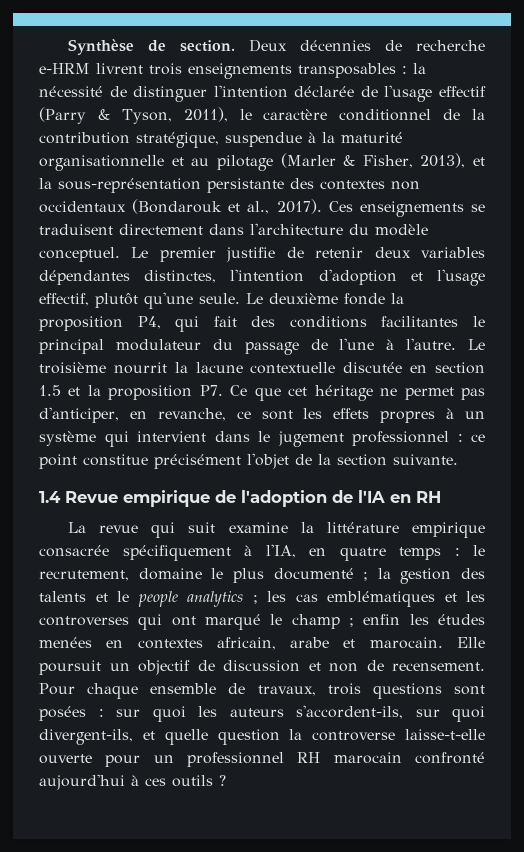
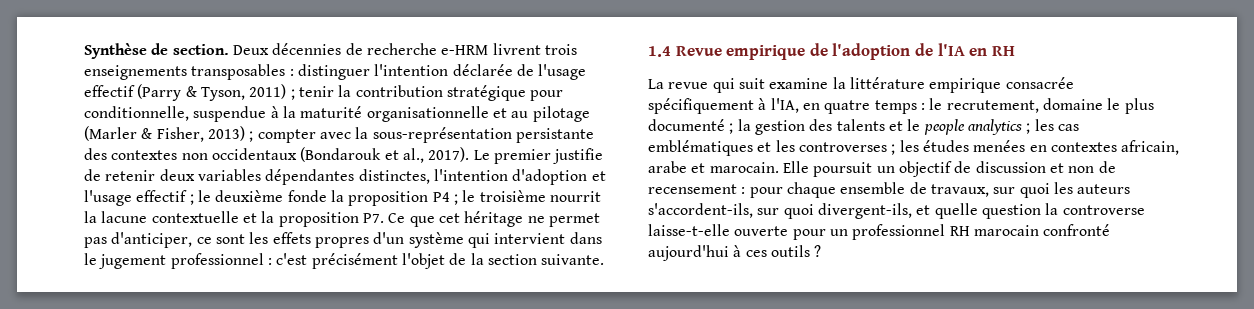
[413,63,426,74] [39,86,127,97] la nécessité de -> (294, 72) none
[183,107,485,122] [39,132,219,148] 2011), le caractère conditionnel de la contribution stratégique, -> [249,84,564,101] [84,106,189,121] 2011) ; tenir la contribution stratégique pour conditionnelle,
[420,153,485,168] 2013), et -> [207,126,351,143] 2013) ; compter avec
[328,201,486,217] [39,223,428,236] [39,247,120,262] Ces enseignements se traduisent directement dans l'architecture du modèle conceptuel. -> (470, 154) none
[39,292,404,309] [39,316,485,332] [39,338,485,355] effectif, plutôt qu'une seule. Le deuxième fonde la proposition P4, qui fait des conditions facilitantes le principal modulateur du passage de l'une à l'autre. Le -> [136,190,476,206] effectif ; le deuxième fonde la proposition P4 ; le
[343,362,485,374] [39,385,61,396] discutée en section 1.5 -> (239, 217) none
[129,408,226,421] en revanche, -> (193, 240) none
[446,408,486,419] à un -> [373,232,405,244] d'un
[471,434,485,442] [39,454,148,469] ce point constitue -> [276,253,308,265] c'est
[138,614,401,630] qui ont marqué le champ ; enfin -> [891,144,896,155] ;
[392,662,485,671] [39,683,75,695] recensement. Pour -> [648,184,783,198] recensement : pour
[327,683,486,699] [39,706,104,721] trois questions sont posées : -> (989, 190) none

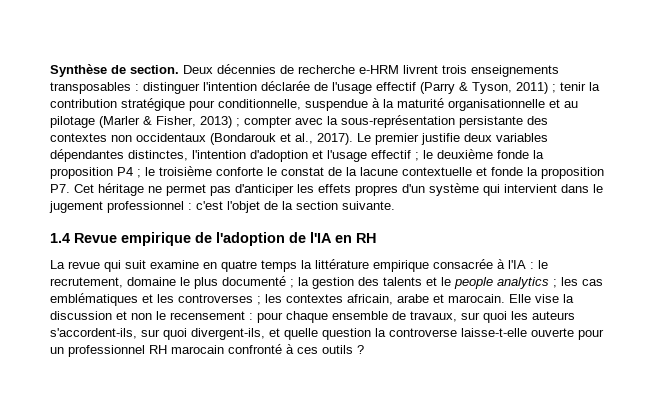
[84,169,156,181] de retenir -> (460, 139) none
[549,191,601,202] nourrit -> [216,167,342,176] conforte le constat de
(257, 218) none -> [491,167,523,176] fonde
[388,213,460,227] Ce que cet -> [74,184,94,193] Cet
[111,232,245,248] d'anticiper, ce sont -> [235,184,294,196] d'anticiper
[311,253,398,269] précisément -> (223, 205) none
(829, 83) none -> [203,260,297,272] en quatre temps
[648,98,917,114] spécifiquement à l'IA, en quatre temps -> [497,259,526,269] à l'IA
[922,140,1047,152] études menées en -> (282, 298) none
[813,161,972,177] poursuit un objectif de -> [535,294,574,303] vise la
[1098,161,1116,173] de -> [156,311,166,320] le
[648,245,729,261] aujourd'hui -> (282, 349) none

